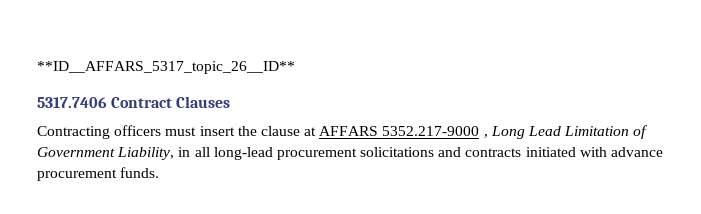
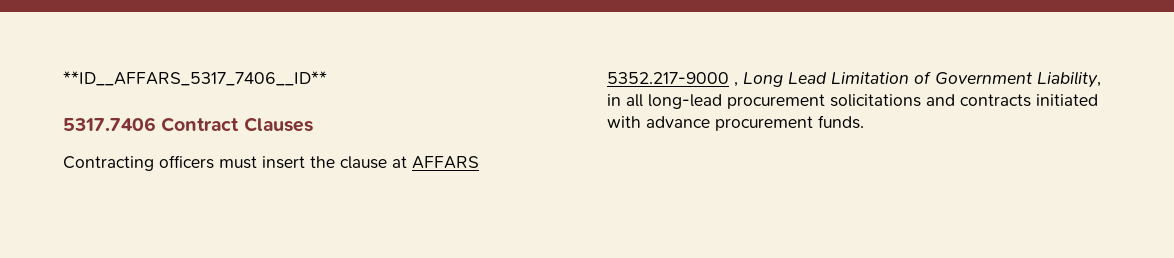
[37,61,295,74] **ID__AFFARS_5317_topic_26__ID** -> [63,71,327,86] **ID__AFFARS_5317_7406__ID**

